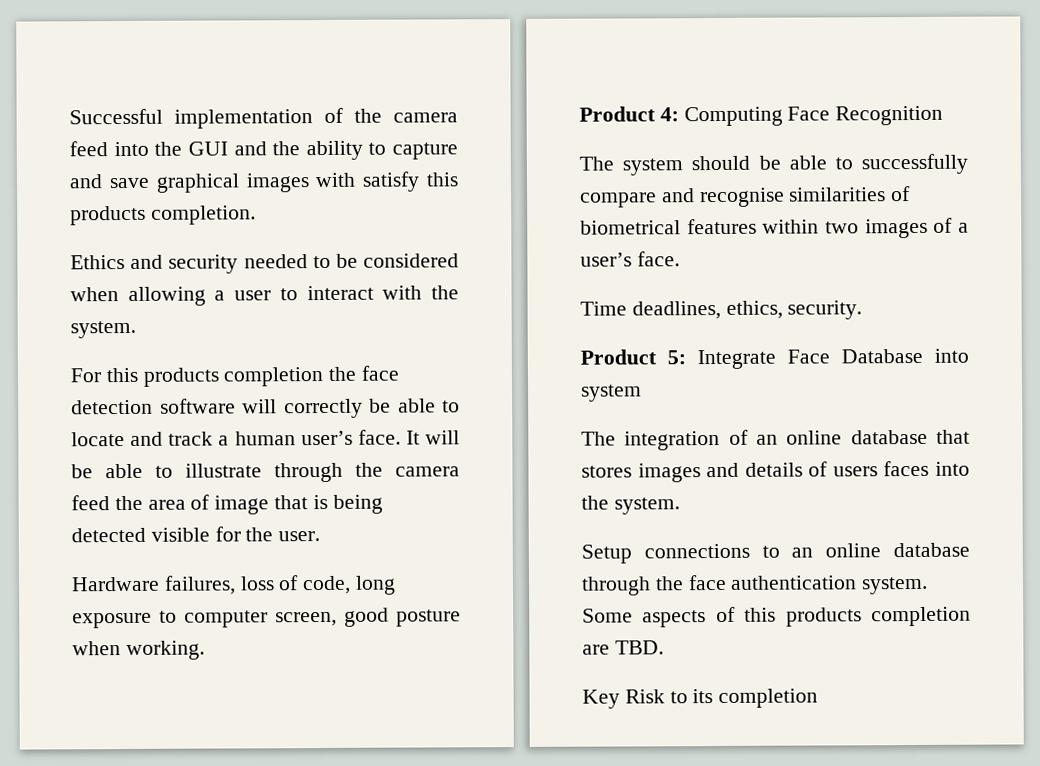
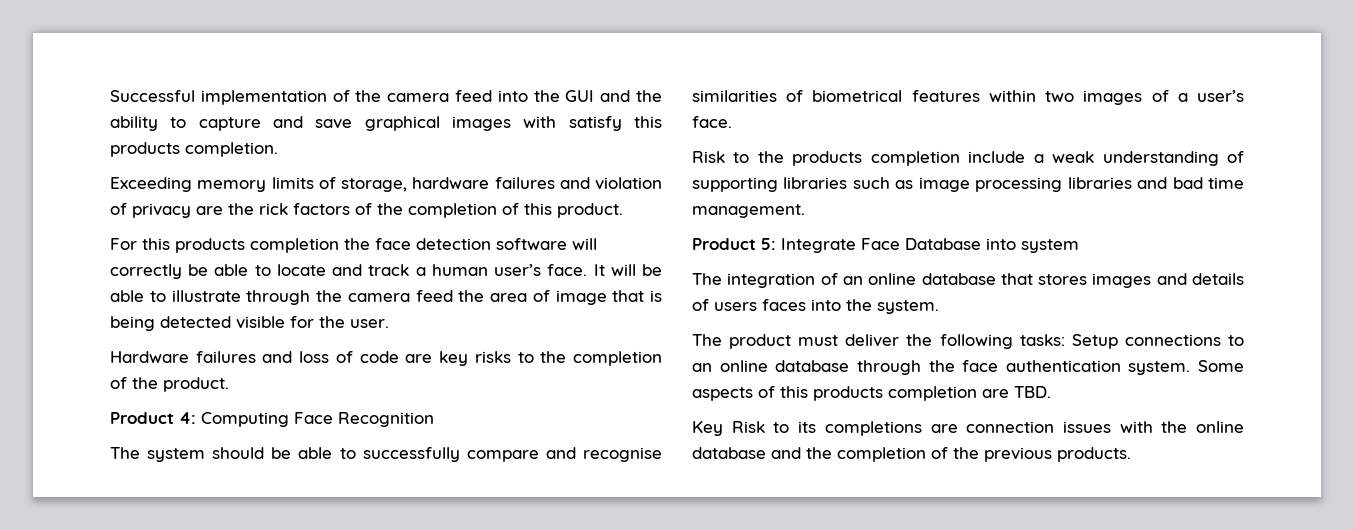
[70,253,459,274] [70,285,460,306] [70,320,136,339] Ethics and security needed to be considered when allowing a user to interact with the system. -> [110,177,662,192] [110,203,623,218] Exceeding memory limits of storage, hardware failures and violation of privacy are the rick factors of the completion of this product.
[163,575,397,595] [72,607,461,629] [72,640,205,661] failures, loss of code, long exposure to computer screen, good posture when working. -> [195,351,663,366] [110,377,229,392] failures and loss of code are key risks to the completion of the product.
[580,300,863,320] Time deadlines, ethics, security. -> [692,151,1244,166] [692,177,1244,192] [692,204,805,218] Risk to the products completion include a weak understanding of supporting libraries such as image processing libraries and bad time management.
(680, 506) none -> [692,334,1065,349] The product must deliver the following tasks:
[718,688,819,708] completion -> [824,421,1244,436] [692,447,1131,462] completions are connection issues with the online database and the completion of the previous products.

